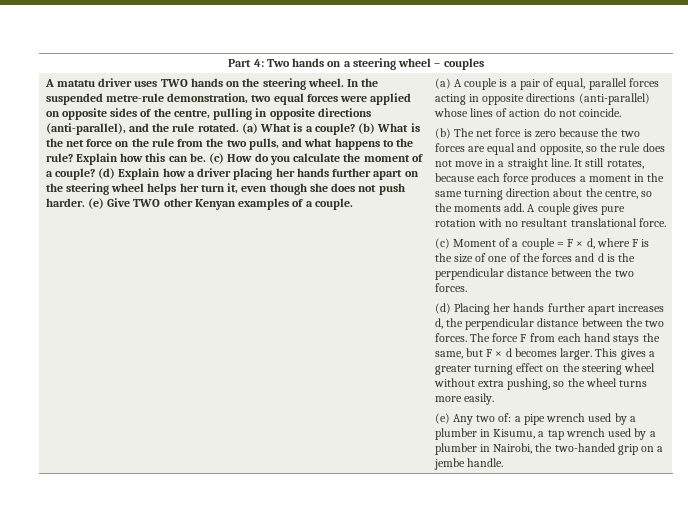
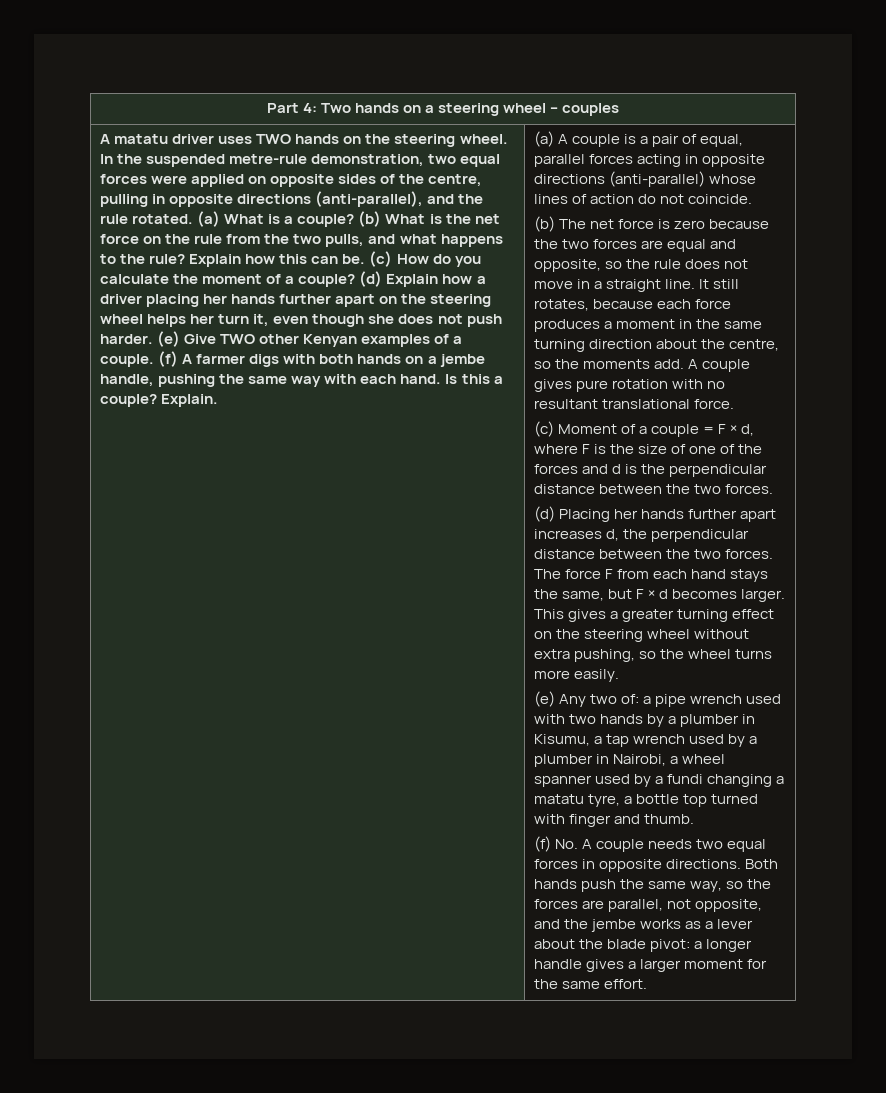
(353, 204) none -> [158,351,485,367] [100,374,503,387] [100,394,219,407] (f) A farmer digs with both hands on a jembe handle, pushing the same way with each hand. Is this a couple? Explain.
(612, 417) none -> [534,714,644,724] with two hands
[535,443,664,455] [433,458,503,470] the two-handed grip on a jembe handle. -> [670,754,726,764] [534,774,785,787] [534,794,759,807] [534,814,695,827] [534,836,767,852] [534,859,779,872] [534,879,772,892] [534,899,763,912] [534,919,754,932] [534,939,753,952] [534,959,768,972] [534,979,648,989] a wheel spanner used by a fundi changing a matatu tyre, a bottle top turned with finger and thumb. // (f) No. A couple needs two equal forces in opposite directions. Both hands push the same way, so the forces are parallel, not opposite, and the jembe works as a lever about the blade pivot: a longer handle gives a larger moment for the same effort.

